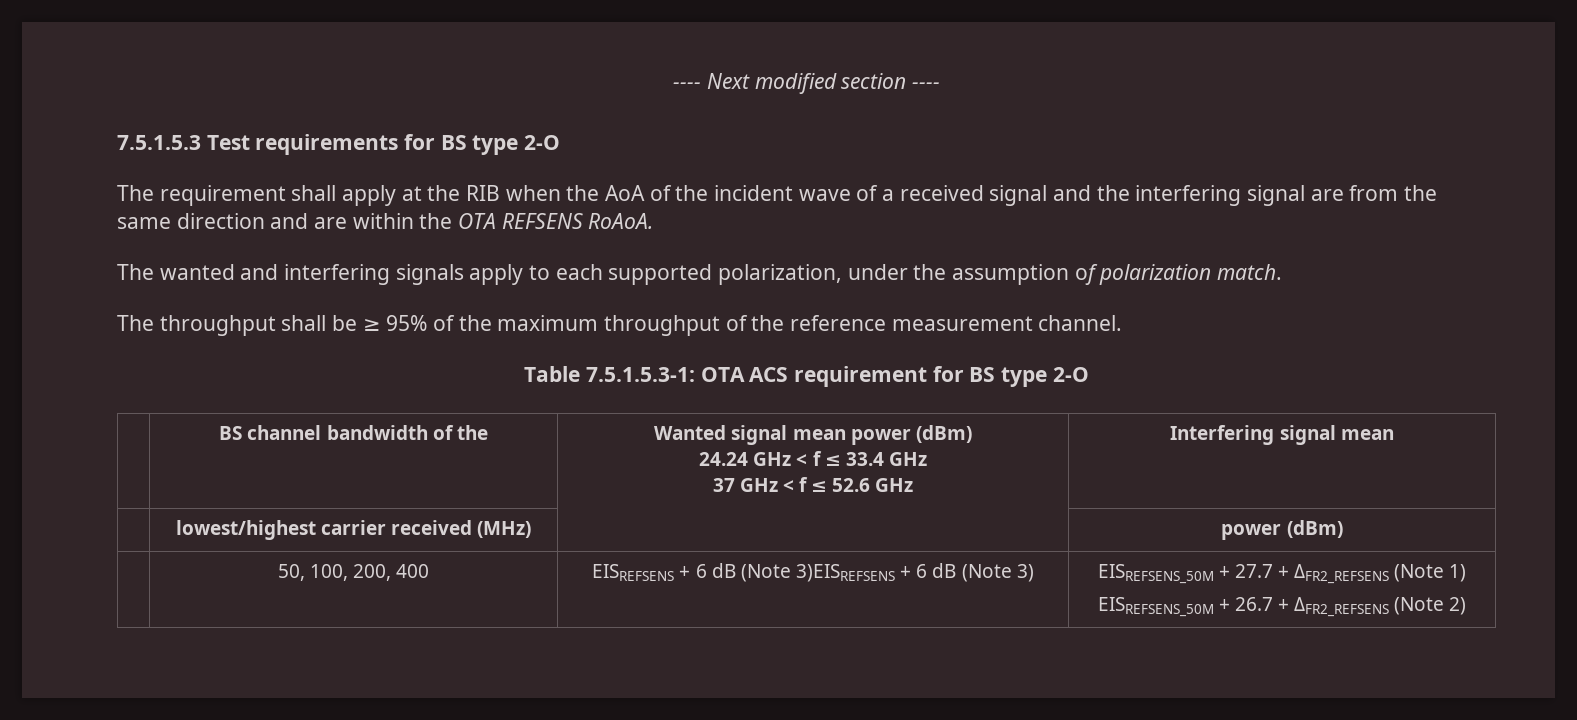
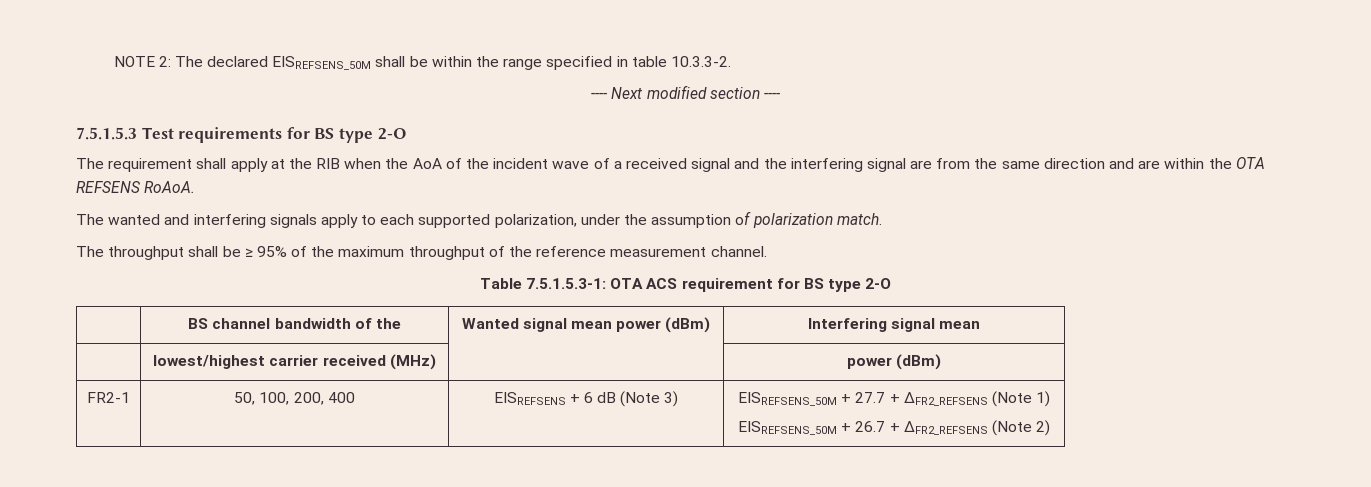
(673, 85) none -> [113,56,731,70] NOTE 2: The declared EISREFSENS_50M shall be within the range specified in table 10.3.3-2. //
[699,451,927,466] [712,477,914,492] // 24.24 GHz < f ≤ 33.4 GHz // 37 GHz < f ≤ 52.6 GHz -> (711, 325) none
(1343, 529) none -> [87,392,130,403] FR2-1
[796,563,1012,582] 3)EISREFSENS + 6 dB (Note -> (661, 399) none

